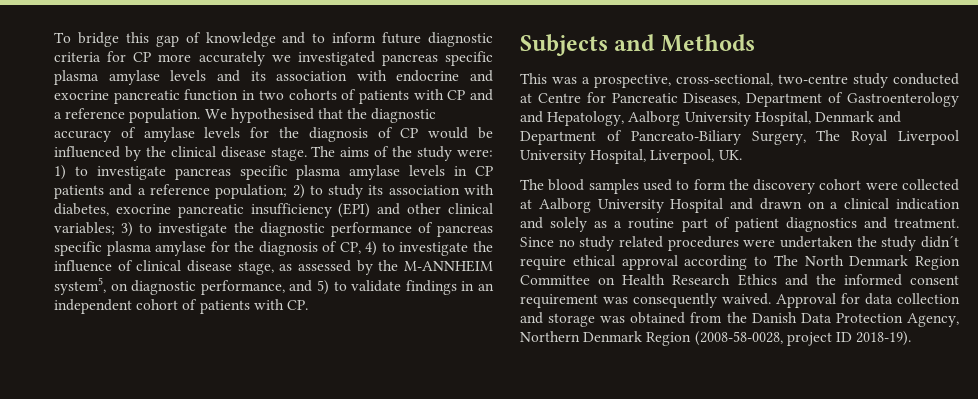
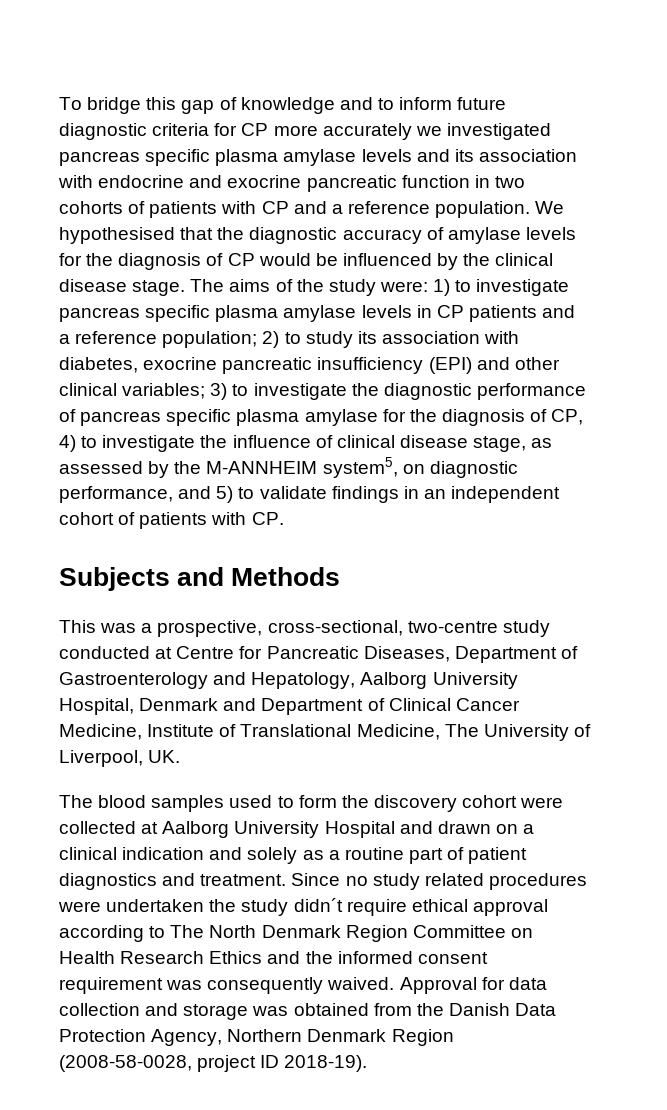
[630,130,959,145] [520,149,647,164] Pancreato-Biliary Surgery, The Royal Liverpool University Hospital, -> [388,698,520,711] [59,724,591,741] Clinical Cancer Medicine, Institute of Translational Medicine, The University of

